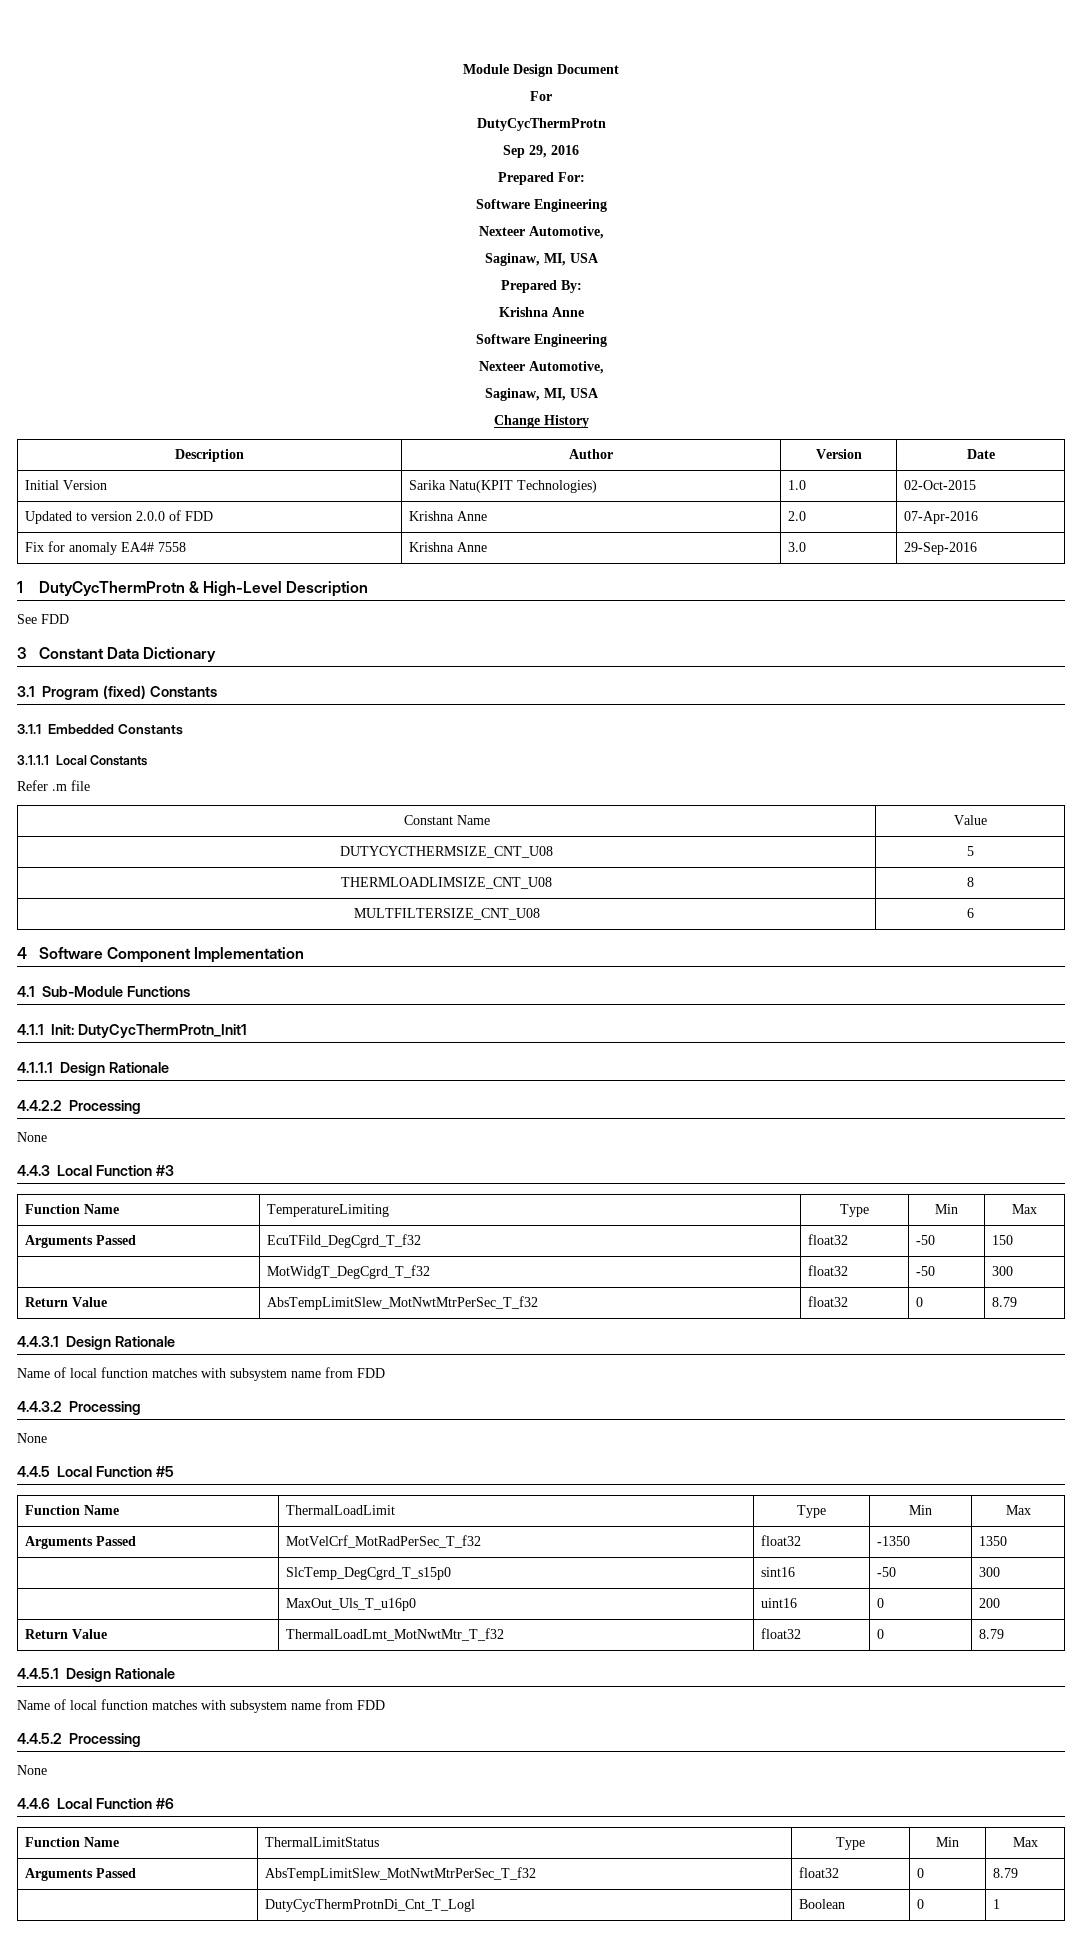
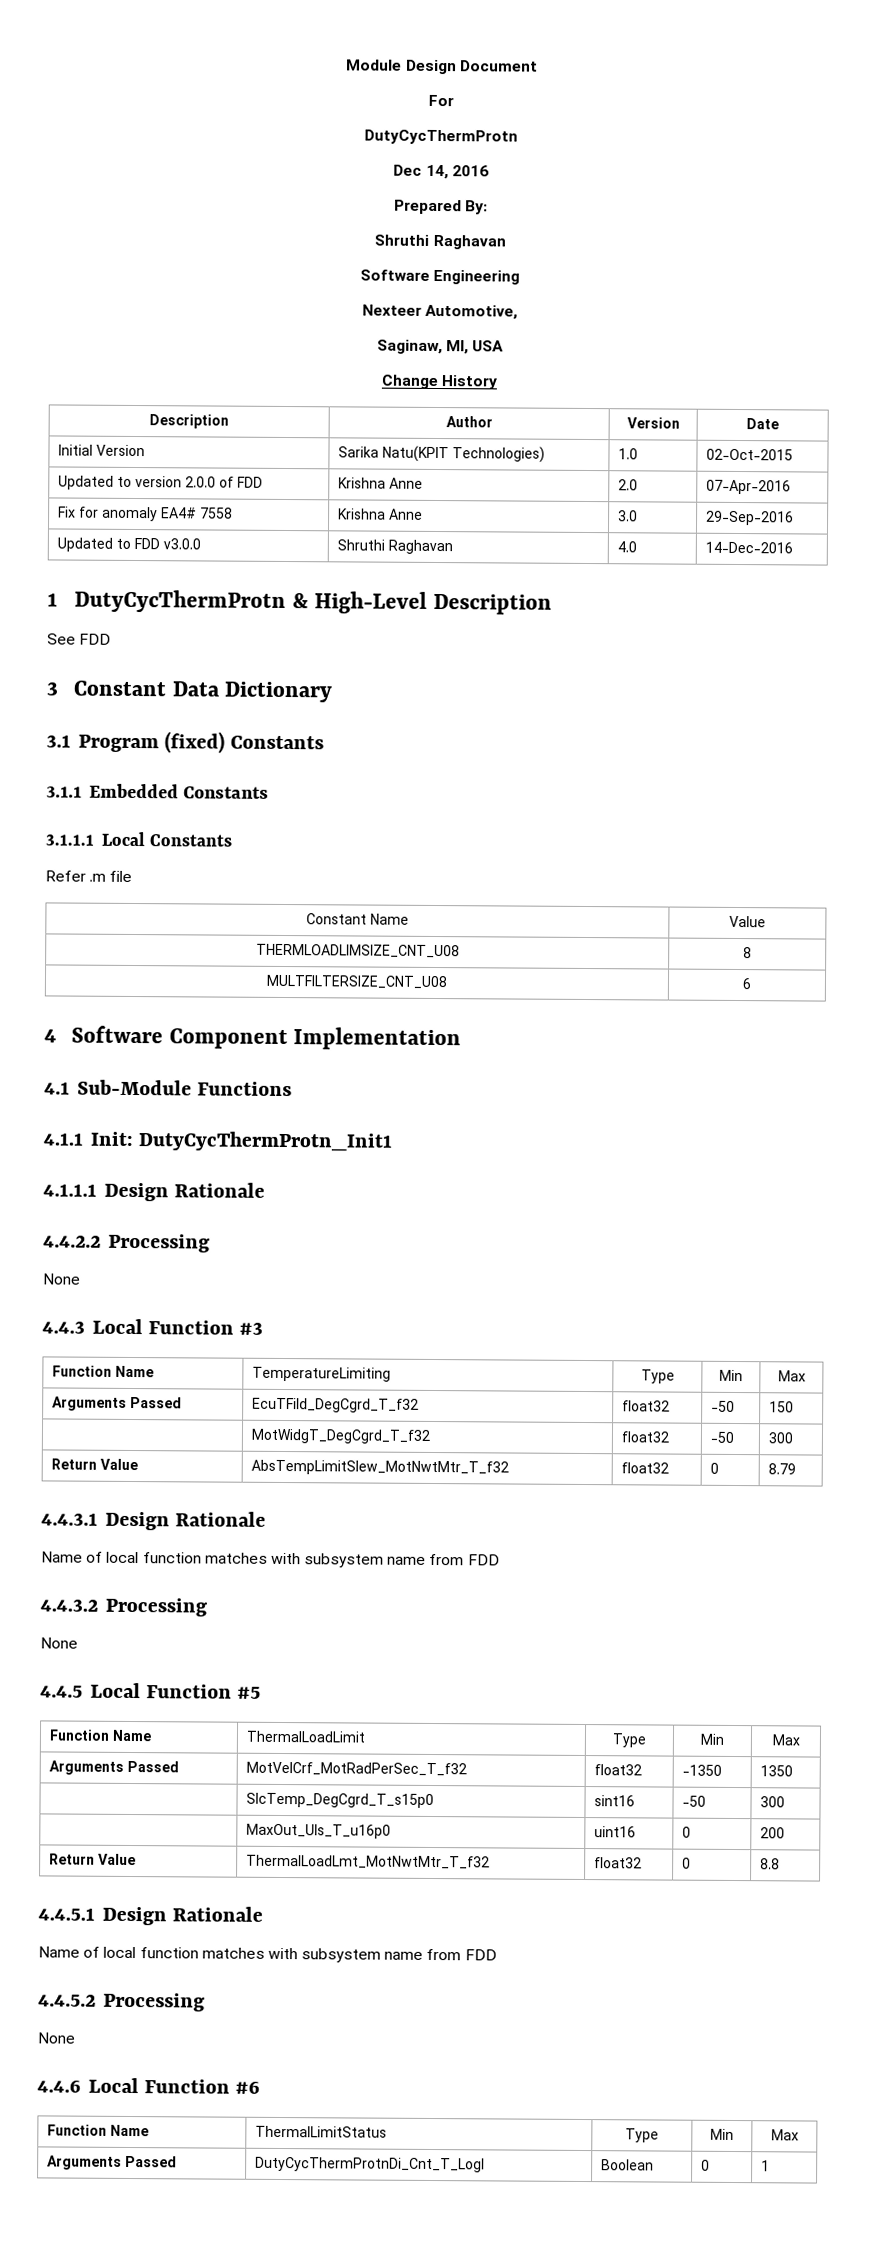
[503,145,547,158] Sep 29, -> [393,164,449,180] Dec 14,
[497,172,585,185] [475,199,607,212] [478,226,604,239] [484,253,599,266] // Prepared For: // Software Engineering // Nexteer Automotive, // Saginaw, MI, USA -> (489, 171) none
[498,307,584,317] Krishna Anne -> [374,234,506,250] Shruthi Raghavan
(978, 548) none -> [56,537,201,552] [336,539,453,555] [616,541,637,553] [704,541,793,554] // Updated to FDD v3.0.0 | Shruthi Raghavan | 4.0 | 14-Dec-2016
[340,846,553,858] [966,846,974,856] // DUTYCYCTHERMSIZE_CNT_U08 | 5 -> (767, 921) none
[267,1296,539,1310] AbsTempLimitSlew_MotNwtMtrPerSec_T_f32 -> [250,1459,509,1476] AbsTempLimitSlew_MotNwtMtr_T_f32
[979,1629,1005,1639] 8.79 -> [759,1858,780,1870] 8.8
[265,1867,537,1881] [799,1867,840,1878] [917,1868,925,1878] [993,1868,1019,1878] | AbsTempLimitSlew_MotNwtMtrPerSec_T_f32 | float32 | 0 | 8.79 // -> (177, 2161) none

